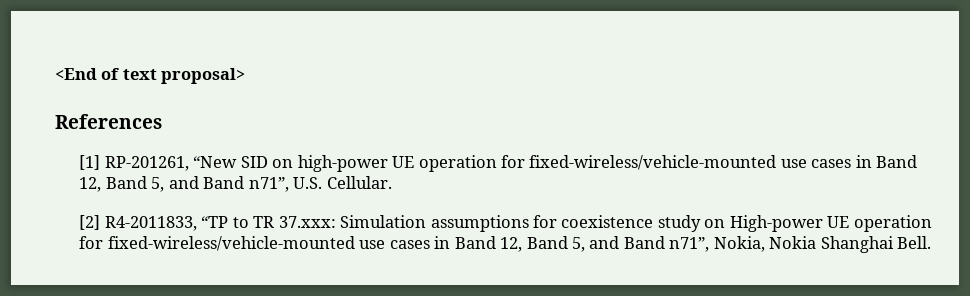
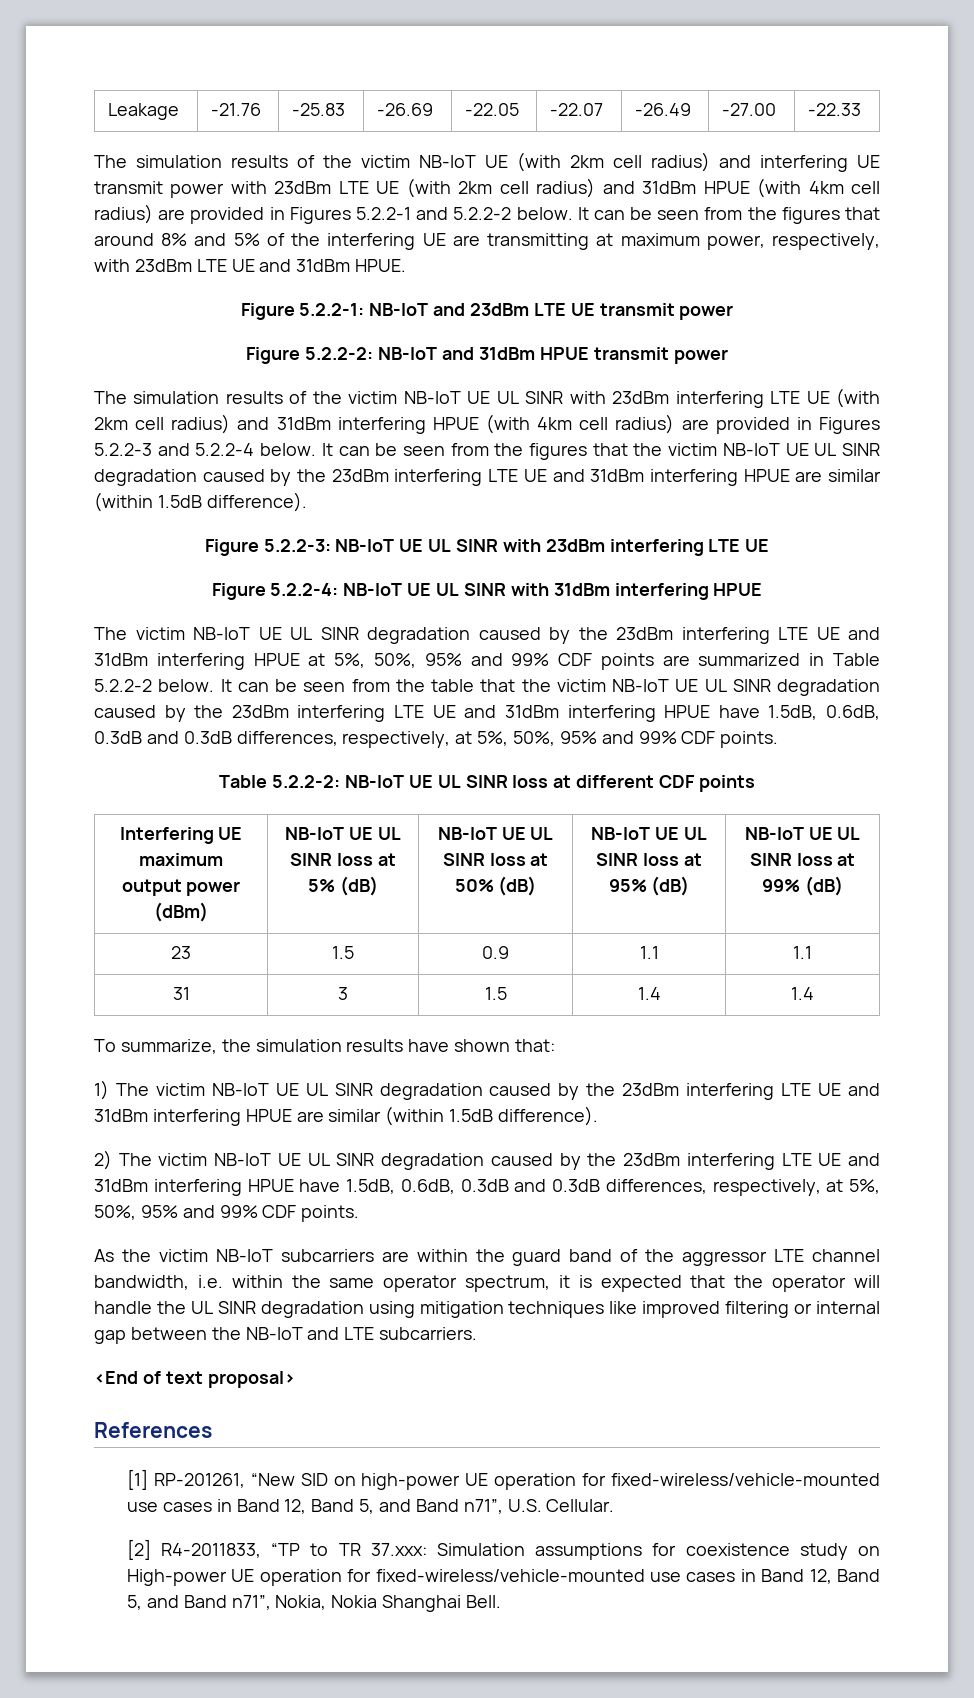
(55, 74) none -> [107,103,179,120] [210,103,261,116] [291,103,345,116] [376,103,433,116] [464,103,519,116] [549,103,603,116] [634,103,691,116] [721,103,776,116] [807,103,861,116] [94,152,880,172] [94,178,881,198] [94,204,880,224] [94,233,881,250] [94,259,407,272] [240,303,734,320] [246,347,728,364] [94,388,881,408] [94,414,880,434] [94,443,881,460] [94,469,882,486] [94,492,307,512] [204,539,770,556] [211,583,763,600] [94,627,880,644] [94,653,881,670] [94,679,880,696] [94,705,881,722] [94,731,779,748] [219,775,755,792] [119,827,243,844] [139,853,223,866] [121,879,241,896] [154,902,208,922] [285,827,401,840] [290,853,396,866] [308,876,378,896] [437,827,554,840] [442,853,549,866] [454,876,537,896] [591,827,707,840] [596,853,702,866] [608,876,690,896] [744,827,861,840] [749,853,856,866] [762,876,843,896] [171,946,191,959] [332,946,354,959] [482,946,509,959] [639,946,659,959] [793,946,812,959] [172,987,190,1000] [338,987,348,1000] [484,987,507,1000] [637,987,661,1000] [791,987,814,1000] [94,1039,556,1054] [94,1080,880,1100] [94,1106,599,1126] [94,1150,881,1170] [94,1179,880,1196] [94,1205,360,1222] [94,1249,881,1266] [94,1275,880,1292] [94,1301,880,1318] [94,1327,478,1344] Leakage | -21.76 | -25.83 | -26.69 | -22.05 | -22.07 | -26.49 | -27.00 | -22.33 // The simulation results of the victim NB-IoT UE (with 2km cell radius) and interfering UE transmit power with 23dBm LTE UE (with 2km cell radius) and 31dBm HPUE (with 4km cell radius) are provided in Figures 5.2.2-1 and 5.2.2-2 below. It can be seen from the figures that around 8% and 5% of the interfering UE are transmitting at maximum power, respectively, with 23dBm LTE UE and 31dBm HPUE. // Figure 5.2.2-1: NB-IoT and 23dBm LTE UE transmit power // Figure 5.2.2-2: NB-IoT and 31dBm HPUE transmit power // The simulation results of the victim NB-IoT UE UL SINR with 23dBm interfering LTE UE (with 2km cell radius) and 31dBm interfering HPUE (with 4km cell radius) are provided in Figures 5.2.2-3 and 5.2.2-4 below. It can be seen from the figures that the victim NB-IoT UE UL SINR degradation caused by the 23dBm interfering LTE UE and 31dBm interfering HPUE are similar (within 1.5dB difference). // Figure 5.2.2-3: NB-IoT UE UL SINR with 23dBm interfering LTE UE // Figure 5.2.2-4: NB-IoT UE UL SINR with 31dBm interfering HPUE // The victim NB-IoT UE UL SINR degradation caused by the 23dBm interfering LTE UE and 31dBm interfering HPUE at 5%, 50%, 95% and 99% CDF points are summarized in Table 5.2.2-2 below. It can be seen from the table that the victim NB-IoT UE UL SINR degradation caused by the 23dBm interfering LTE UE and 31dBm interfering HPUE have 1.5dB, 0.6dB, 0.3dB and 0.3dB differences, respectively, at 5%, 50%, 95% and 99% CDF points. // Table 5.2.2-2: NB-IoT UE UL SINR loss at different CDF points // Interfering UE maximum output power (dBm) | NB-IoT UE UL SINR loss at 5% (dB) | NB-IoT UE UL SINR loss at 50% (dB) | NB-IoT UE UL SINR loss at 95% (dB) | NB-IoT UE UL SINR loss at 99% (dB) // 23 | 1.5 | 0.9 | 1.1 | 1.1 // 31 | 3 | 1.5 | 1.4 | 1.4 // To summarize, the simulation results have shown that: // 1) The victim NB-IoT UE UL SINR degradation caused by the 23dBm interfering LTE UE and 31dBm interfering HPUE are similar (within 1.5dB difference). // 2) The victim NB-IoT UE UL SINR degradation caused by the 23dBm interfering LTE UE and 31dBm interfering HPUE have 1.5dB, 0.6dB, 0.3dB and 0.3dB differences, respectively, at 5%, 50%, 95% and 99% CDF points. // As the victim NB-IoT subcarriers are within the guard band of the aggressor LTE channel bandwidth, i.e. within the same operator spectrum, it is expected that the operator will handle the UL SINR degradation using mitigation techniques like improved filtering or internal gap between the NB-IoT and LTE subcarriers. //

